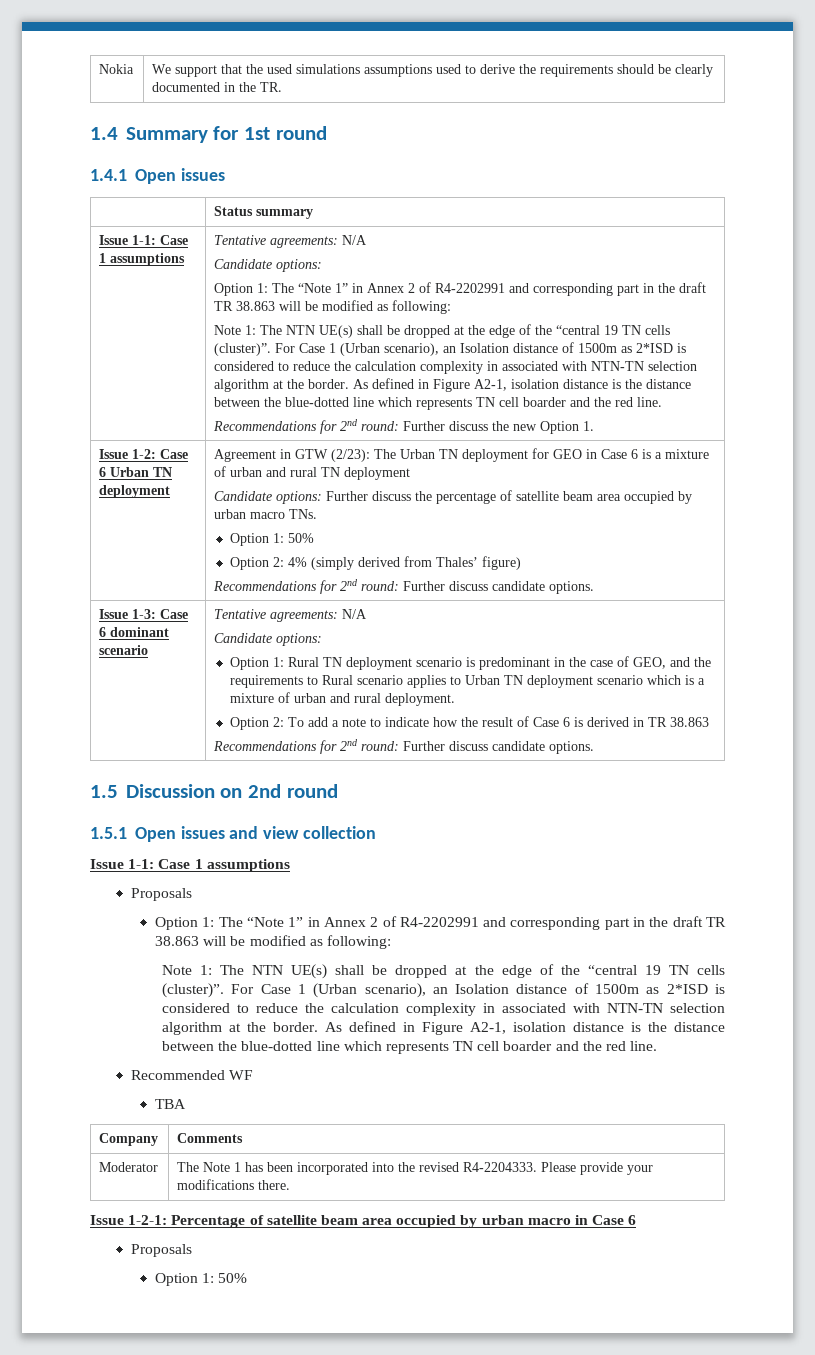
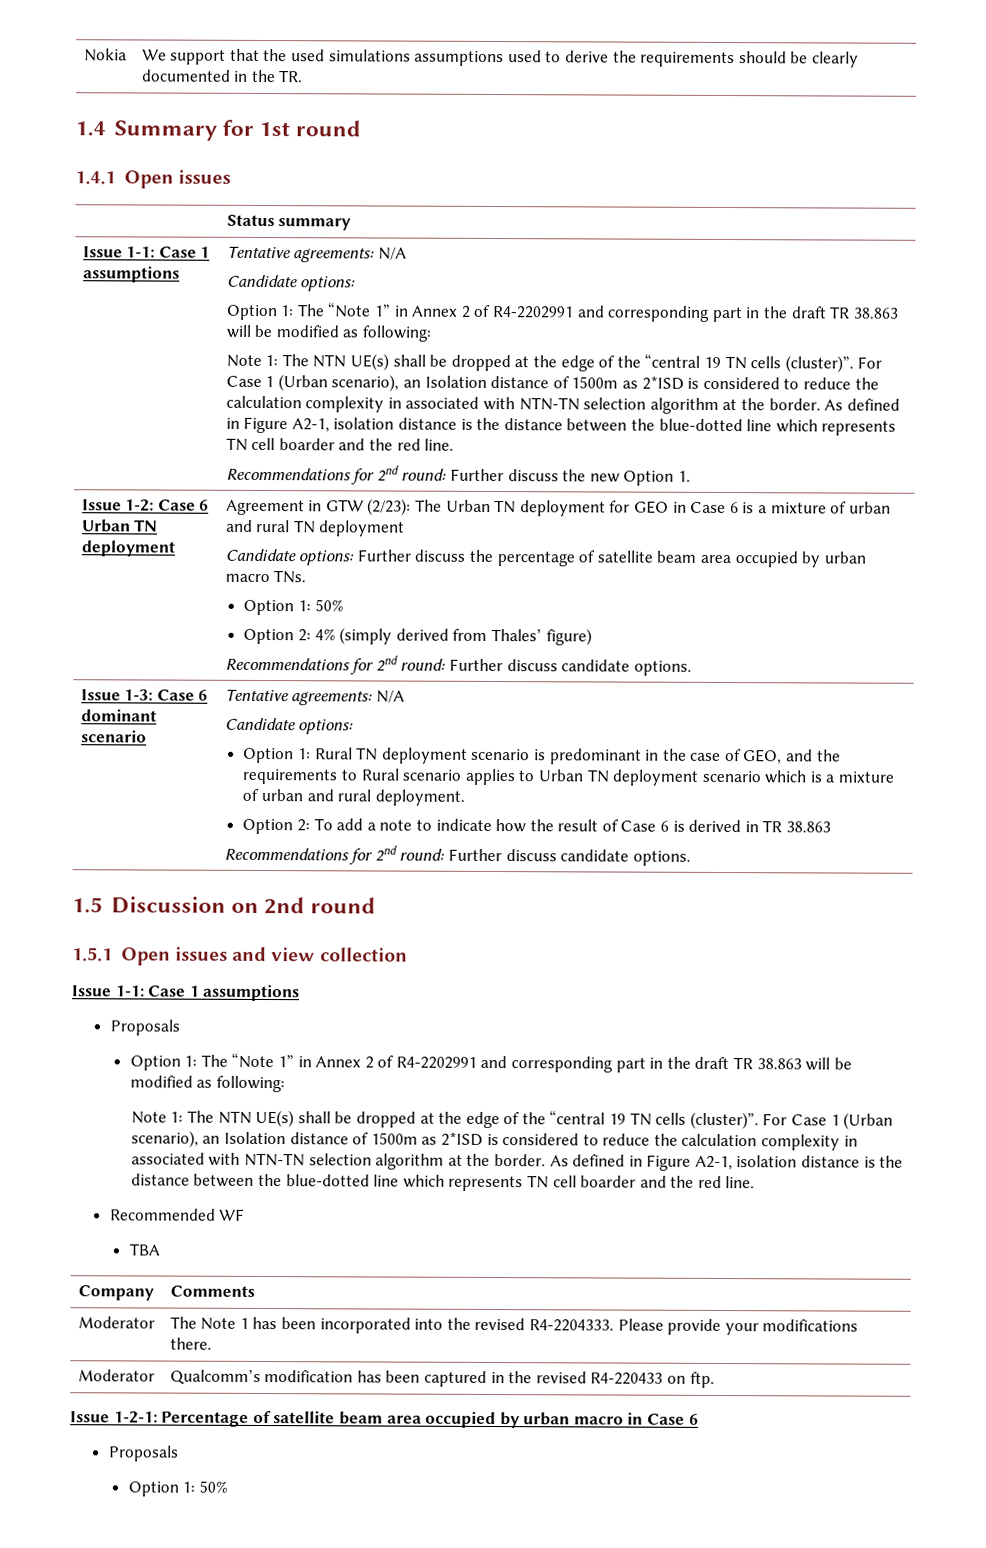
(291, 1185) none -> [77,1369,155,1382] [169,1369,715,1388] // Moderator | Qualcomm’s modification has been captured in the revised R4-220433 on ftp.

